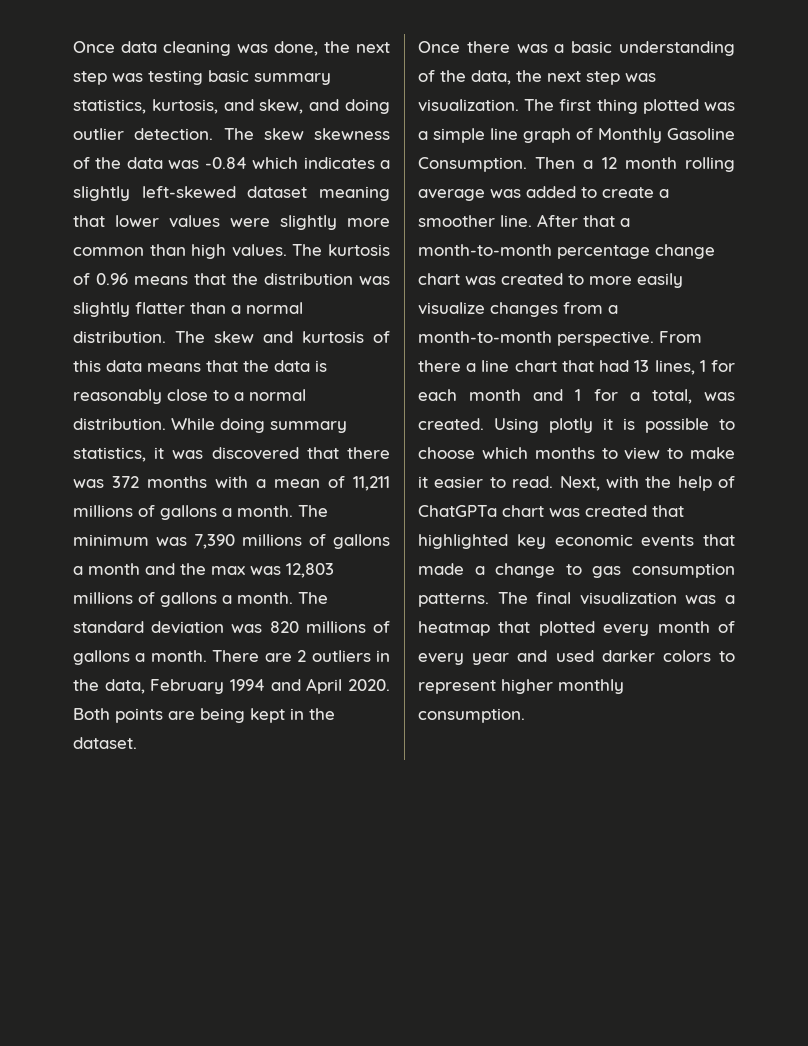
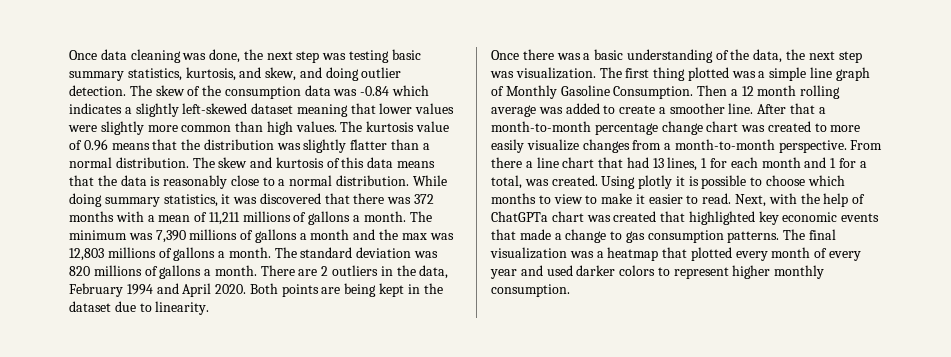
[314,128,390,140] [73,157,122,169] skewness of the -> [187,85,301,99] of the consumption
(390, 250) none -> [416,121,450,132] value
[73,737,137,749] dataset. -> [69,301,210,315] dataset due to linearity.

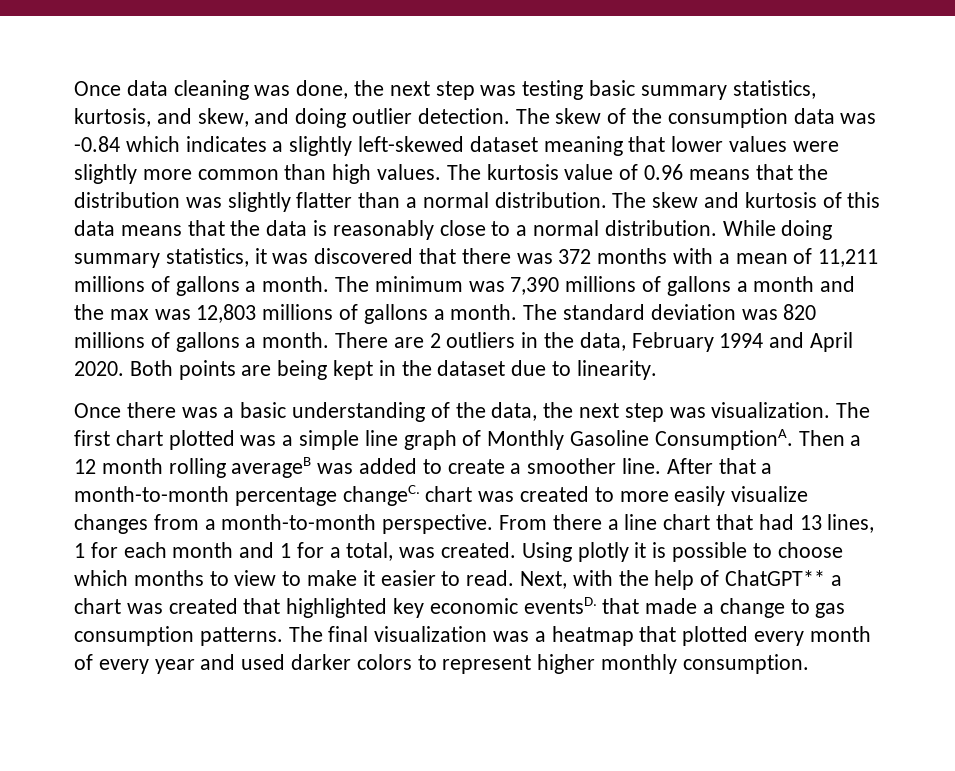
[653,67,686,81] thing -> [115,430,163,446] chart
[613,86,694,99] Consumption. -> [654,429,793,450] ConsumptionA.
[491,105,536,117] average -> [231,457,312,478] averageB
[661,121,703,135] change -> [342,485,420,506] changeC.
[491,211,548,222] ChatGPTa -> [725,570,842,586] ChatGPT** a
[841,213,880,222] events -> [523,597,597,614] eventsD.

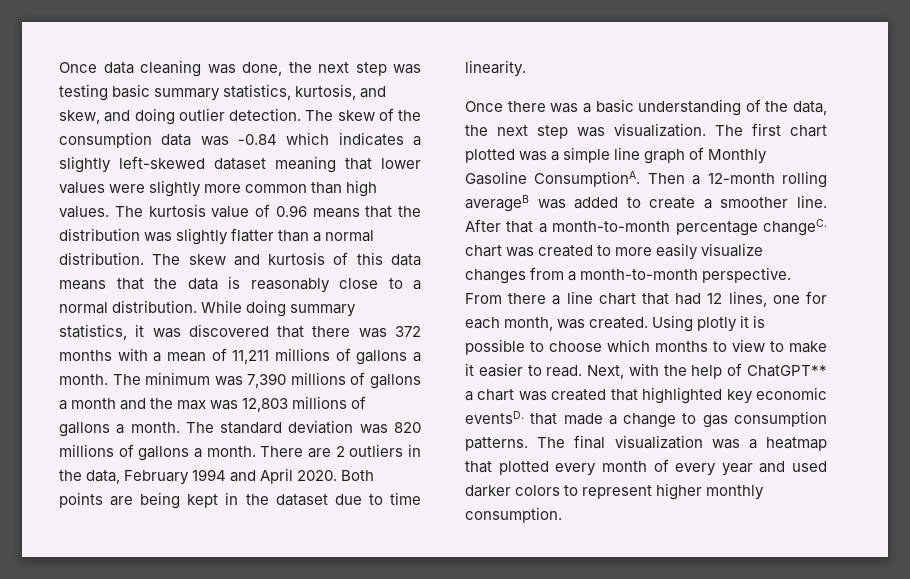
(572, 368) none -> [389,492,421,505] time
[74,458,163,474] 12 month -> [707,173,775,184] 12-month
[799,514,875,533] [74,542,394,561] 13 lines, 1 for each month and 1 for a total, -> [707,291,827,307] [465,317,554,331] 12 lines, one for each month,

